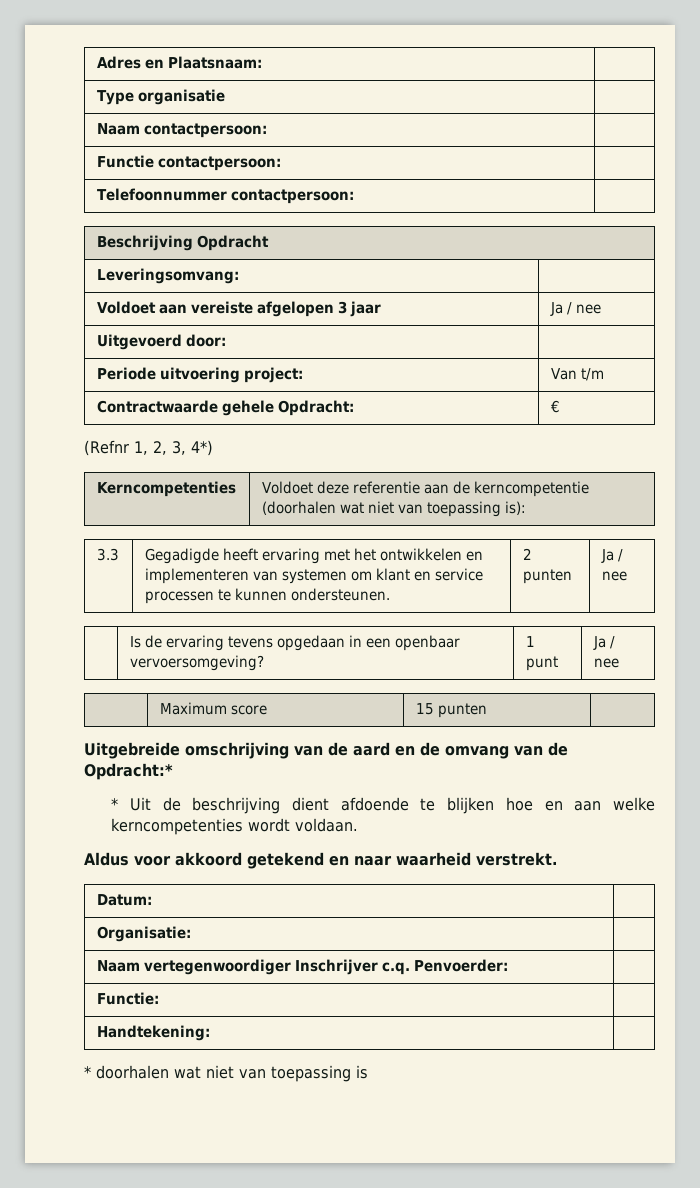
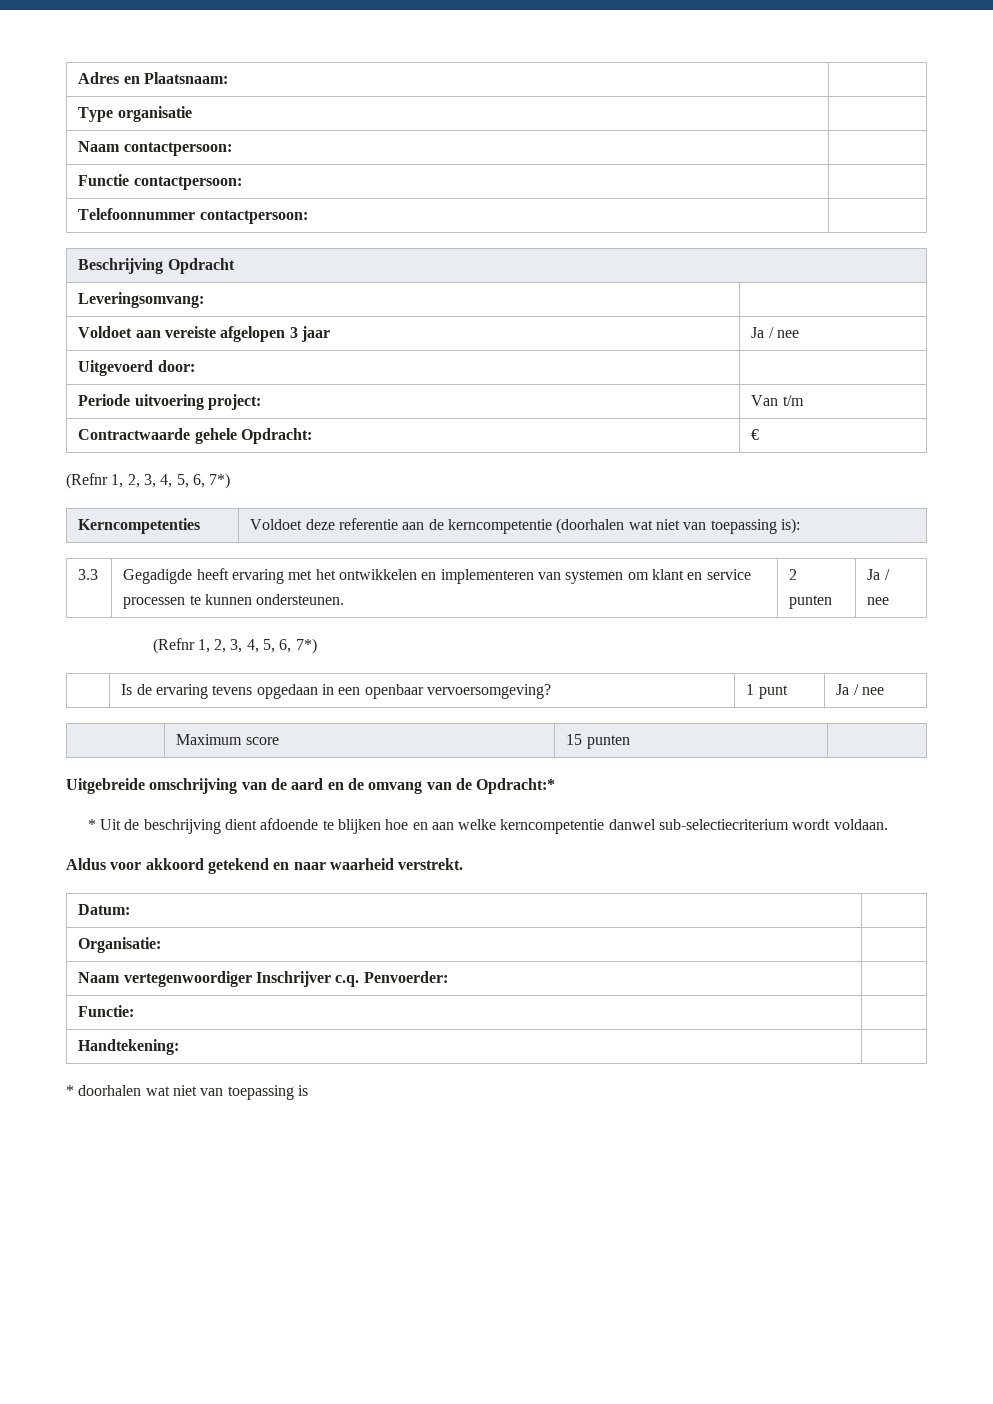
[191,440,213,456] 4*) -> [160,473,231,489] 4, 5, 6, 7*)
(627, 576) none -> [152,638,317,654] // (Refnr 1, 2, 3, 4, 5, 6, 7*)
[111,818,244,835] kerncompetenties -> [500,819,790,834] kerncompetentie danwel sub-selectiecriterium

